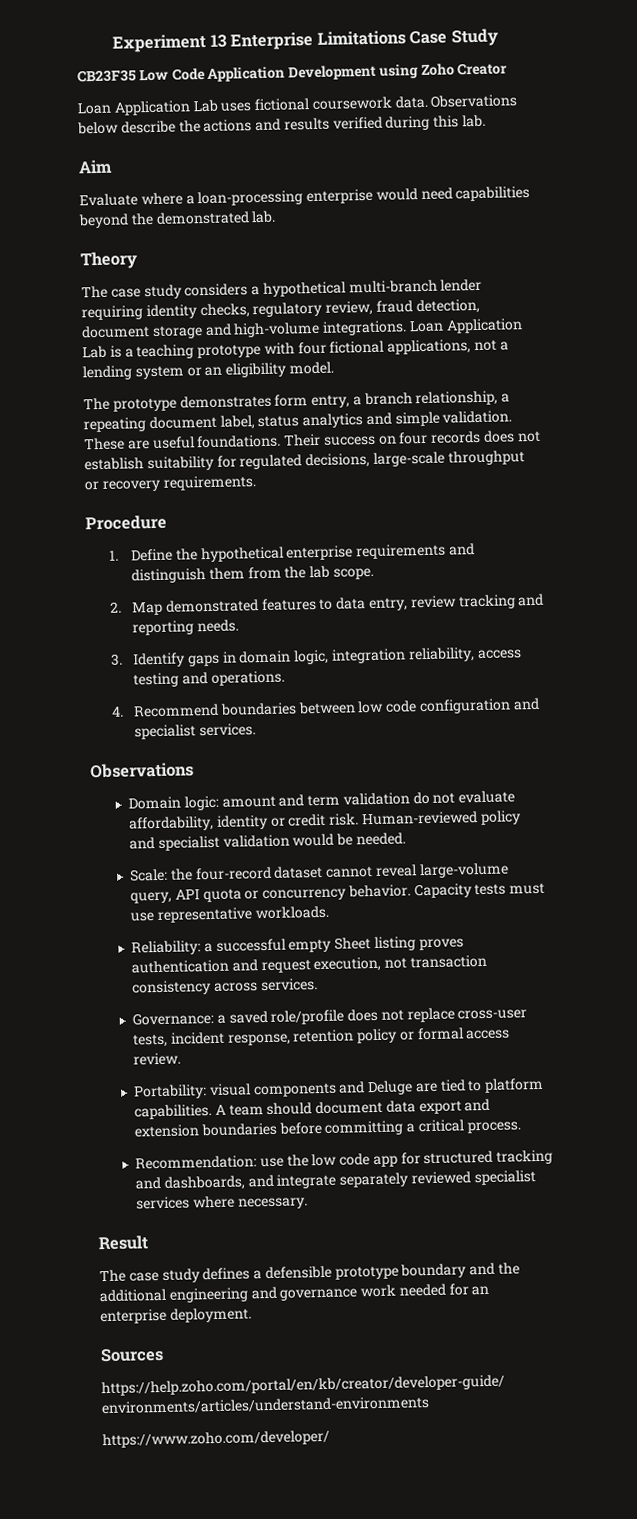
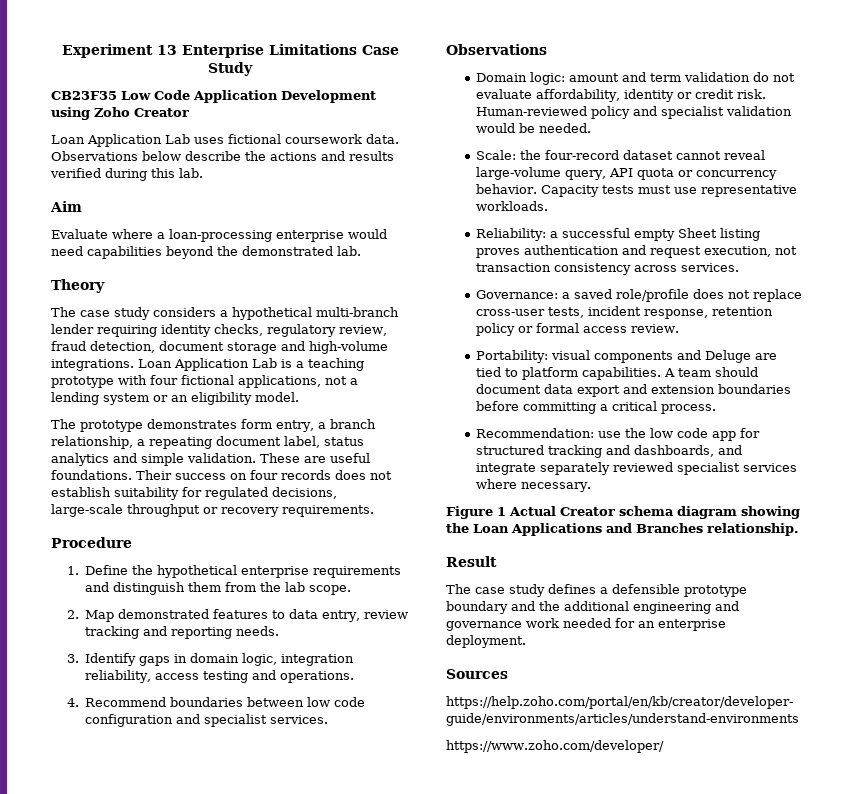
(308, 1203) none -> [446,506,800,519] [446,523,799,536] // Figure 1 Actual Creator schema diagram showing the Loan Applications and Branches relationship.

